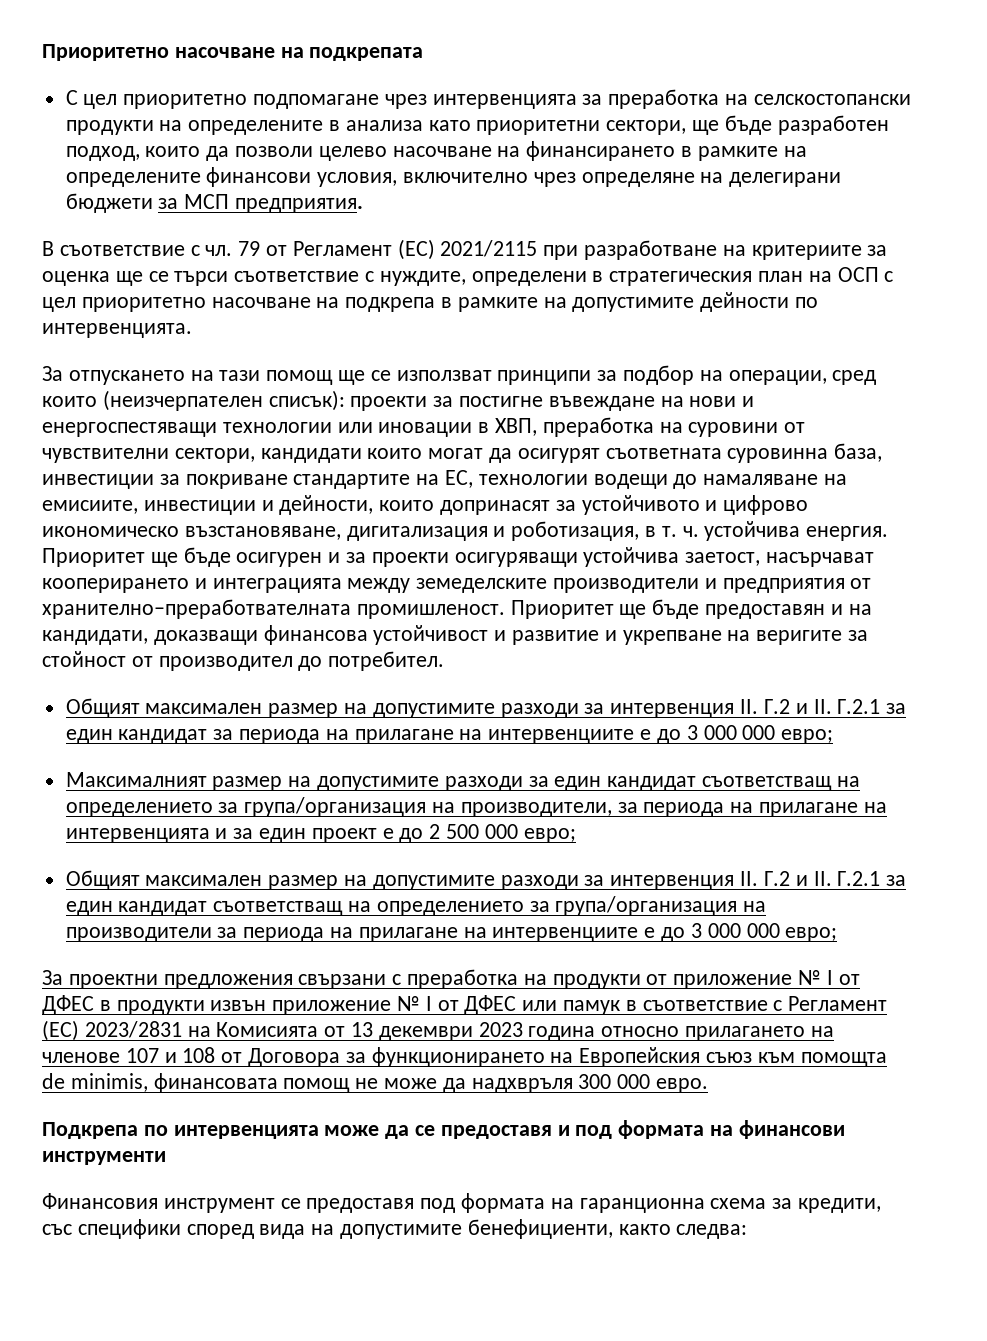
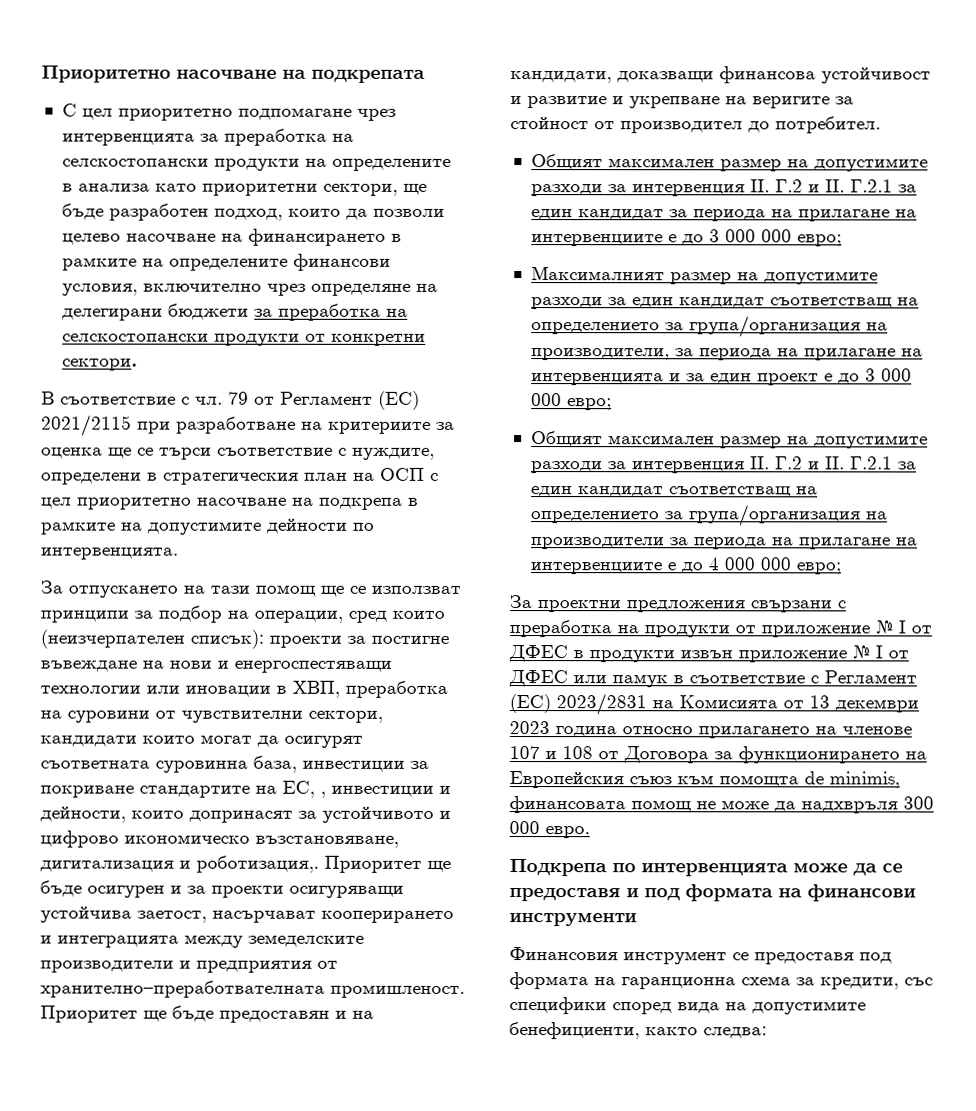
[184,194,364,213] МСП предприятия. -> [277,303,408,321] [61,333,426,346] [61,358,138,371] преработка на селскостопански продукти от конкретни сектори.
[478,474,848,489] [42,500,138,514] технологии водещи до намаляване на емисиите, -> [320,791,326,798] ,
[511,521,889,541] роботизация, в т. ч. устойчива енергия. -> [196,855,319,873] роботизация,.
[429,824,480,839] 2 500 -> [864,368,912,382] 3 000
[690,923,702,938] 3 -> [707,557,719,571] 4

